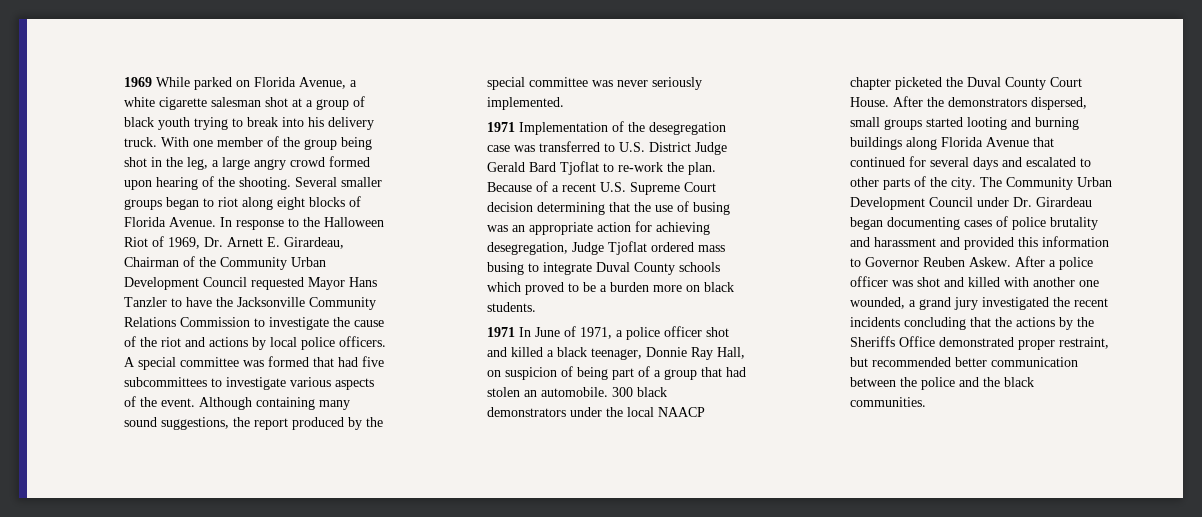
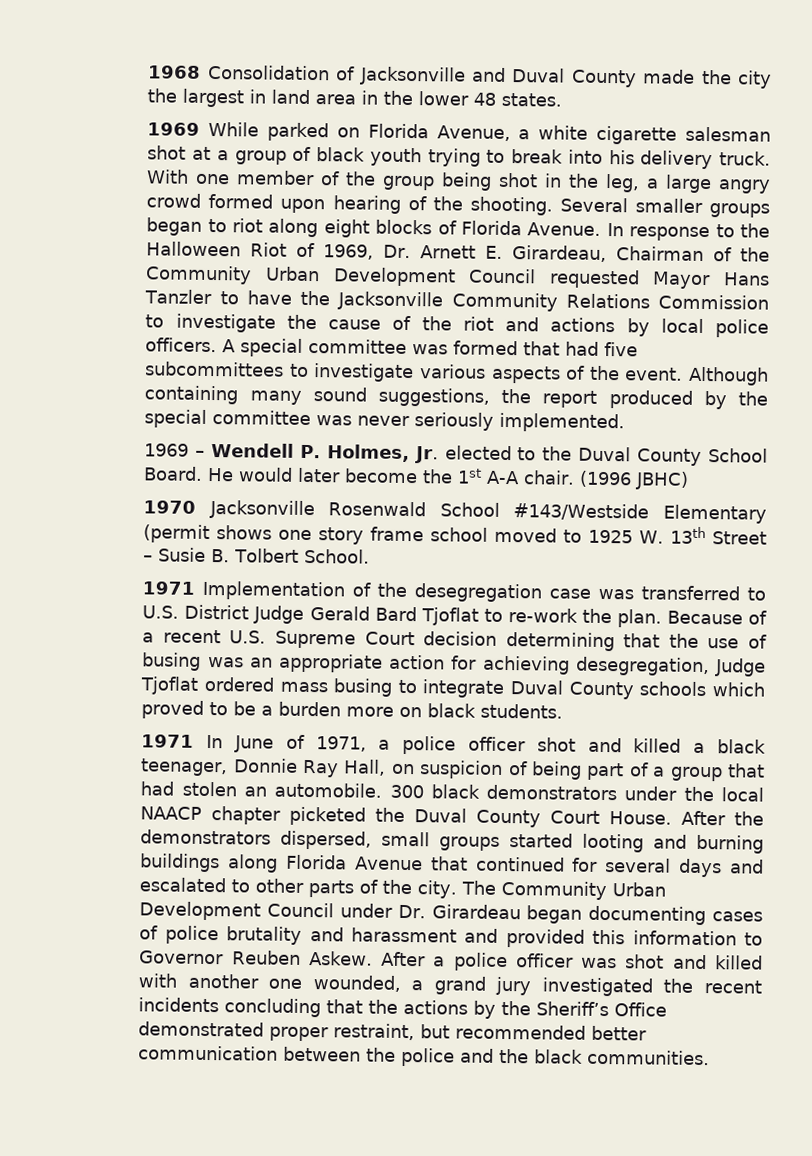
(124, 82) none -> [148,64,772,89] [147,88,563,108] 1968 Consolidation of Jacksonville and Duval County made the city the largest in land area in the lower 48 states. //
(565, 103) none -> [144,443,769,466] [143,466,690,490] [143,499,768,524] [143,524,768,545] [143,547,371,564] // 1969 – Wendell P. Holmes, Jr. elected to the Duval County School Board. He would later become the 1st A-A chair. (1996 JBHC) // 1970 Jacksonville Rosenwald School #143/Westside Elementary (permit shows one story frame school moved to 1925 W. 13th Street – Susie B. Tolbert School.
[850,336,896,347] Sheriffs -> [536,1001,610,1017] Sheriff’s

